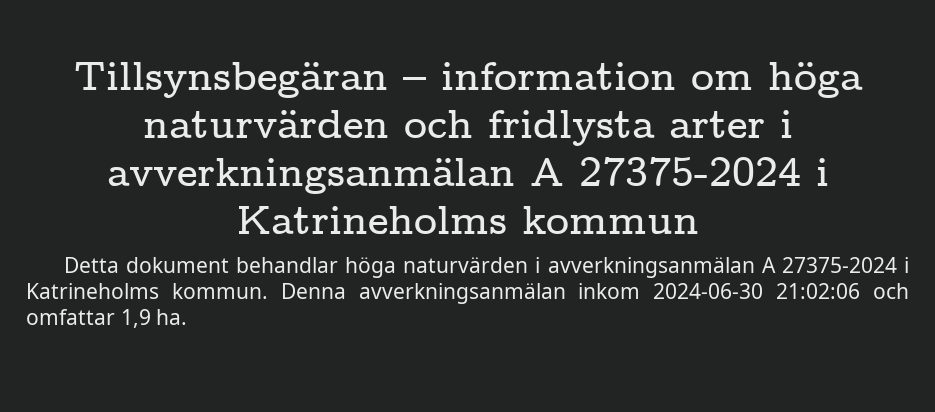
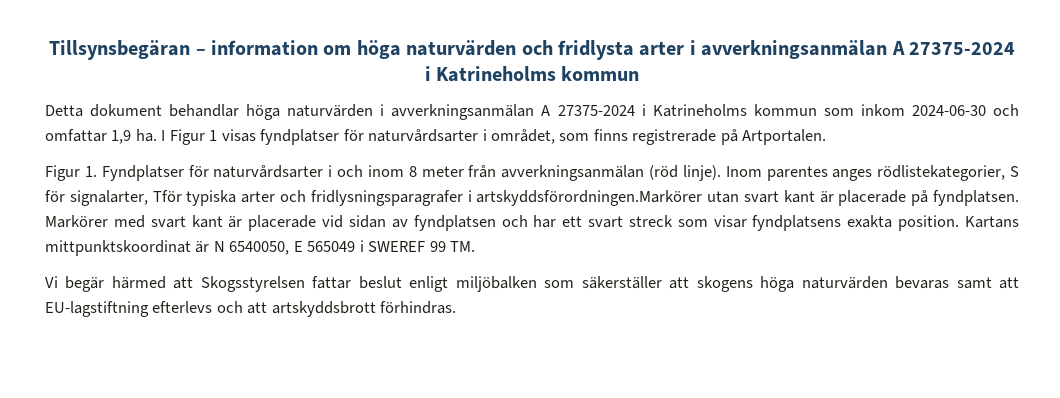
[171,283,566,304] kommun. Denna avverkningsanmälan -> [753,104,854,116] kommun som
[776,283,861,299] 21:02:06 -> (986, 110) none
(188, 317) none -> [161,129,827,145] [45,165,1020,181] [45,190,1019,206] [45,215,1020,231] [45,240,476,256] [45,276,1020,292] [45,301,457,317] I Figur 1 visas fyndplatser för naturvårdsarter i området, som finns registrerade på Artportalen. // Figur 1. Fyndplatser för naturvårdsarter i och inom 8 meter från avverkningsanmälan (röd linje). Inom parentes anges rödlistekategorier, S för signalarter, Tför typiska arter och fridlysningsparagrafer i artskyddsförordningen.Markörer utan svart kant är placerade på fyndplatsen. Markörer med svart kant är placerade vid sidan av fyndplatsen och har ett svart streck som visar fyndplatsens exakta position. Kartans mittpunktskoordinat är N 6540050, E 565049 i SWEREF 99 TM. // Vi begär härmed att Skogsstyrelsen fattar beslut enligt miljöbalken som säkerställer att skogens höga naturvärden bevaras samt att EU-lagstiftning efterlevs och att artskyddsbrott förhindras.

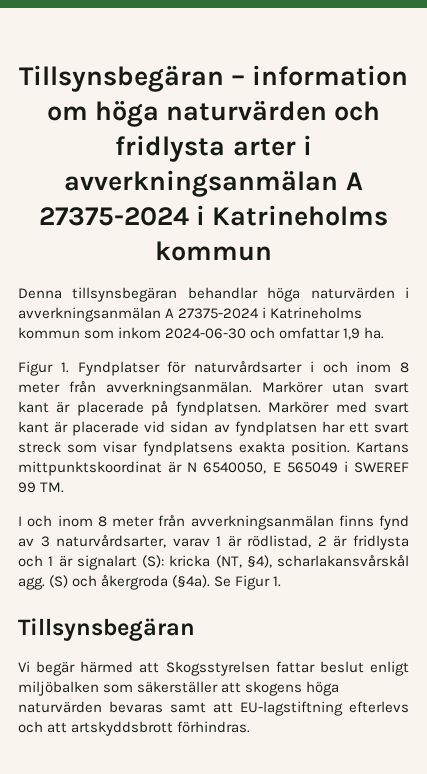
[45,104,163,117] Detta dokument -> [18,287,178,302] Denna tillsynsbegäran
[161,129,827,145] I Figur 1 visas fyndplatser för naturvårdsarter i området, som finns registrerade på Artportalen. -> (385, 333) none
[501,165,1020,181] [45,190,703,206] avverkningsanmälan (röd linje). Inom parentes anges rödlistekategorier, S för signalarter, Tför typiska arter och fridlysningsparagrafer i artskyddsförordningen.Markörer -> [106,381,323,396] avverkningsanmälan. Markörer
[501,215,528,227] och -> (317, 428) none
(476, 246) none -> [18,514,409,530] [18,534,409,550] [18,554,409,570] [18,574,282,590] [18,618,195,641] // I och inom 8 meter från avverkningsanmälan finns fynd av 3 naturvårdsarter, varav 1 är rödlistad, 2 är fridlysta och 1 är signalart (S): kricka (NT, §4), scharlakansvårskål agg. (S) och åkergroda (§4a). Se Figur 1. // Tillsynsbegäran

